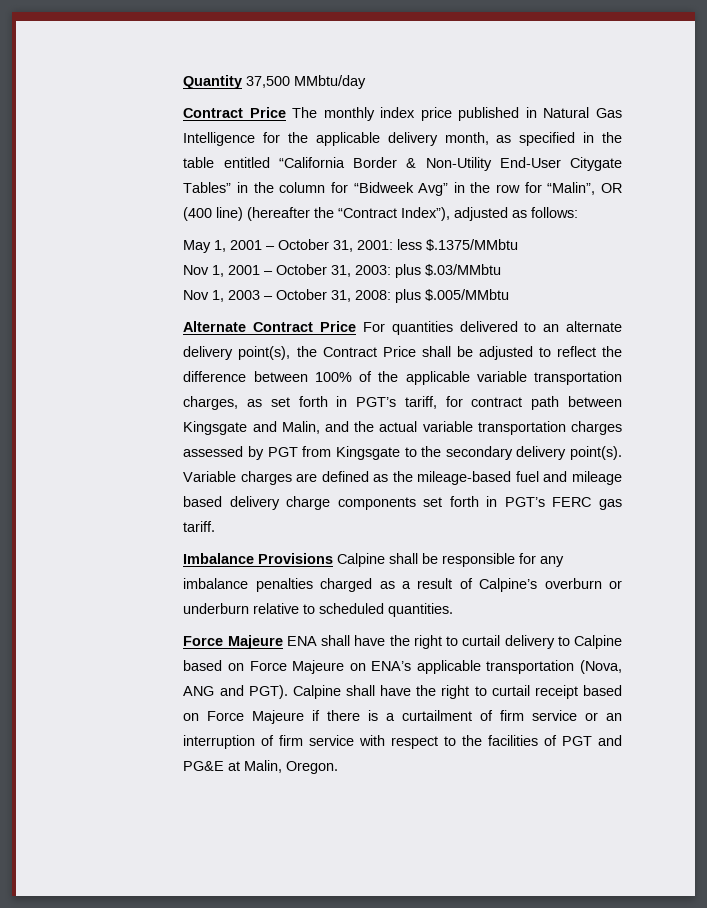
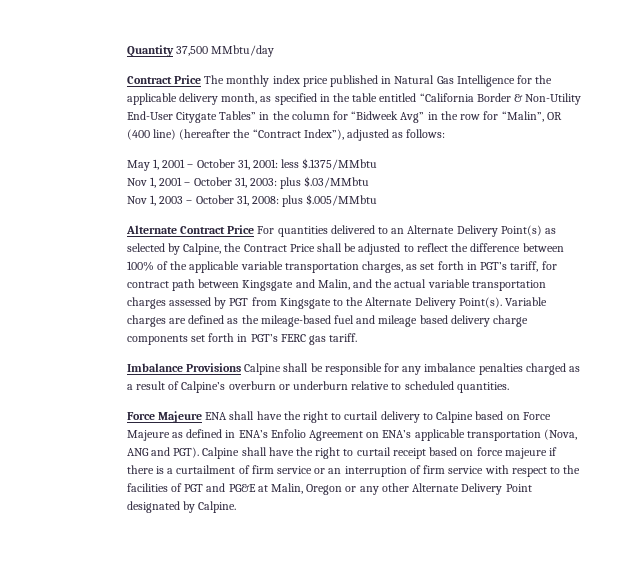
[565,321,622,332] [183,346,291,360] alternate delivery point(s), -> [407,225,557,237] [126,243,222,255] Alternate Delivery Point(s) as selected by Calpine,
[445,446,622,460] secondary delivery point(s). -> [365,297,502,309] Alternate Delivery Point(s).
(345, 667) none -> [171,429,363,441] as defined in ENA’s Enfolio Agreement
[207,710,305,724] Force Majeure -> [476,447,547,459] force majeure
[286,761,339,774] Oregon. -> [306,483,532,495] [126,501,237,513] Oregon or any other Alternate Delivery Point designated by Calpine.

